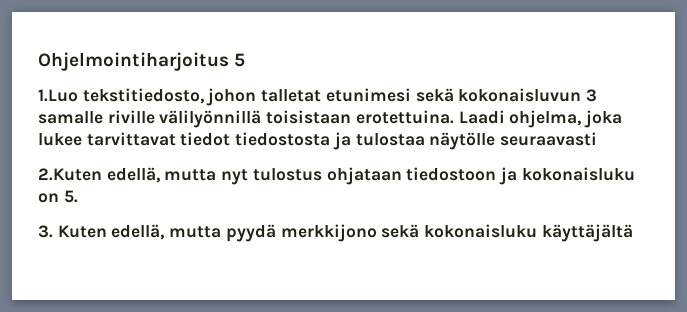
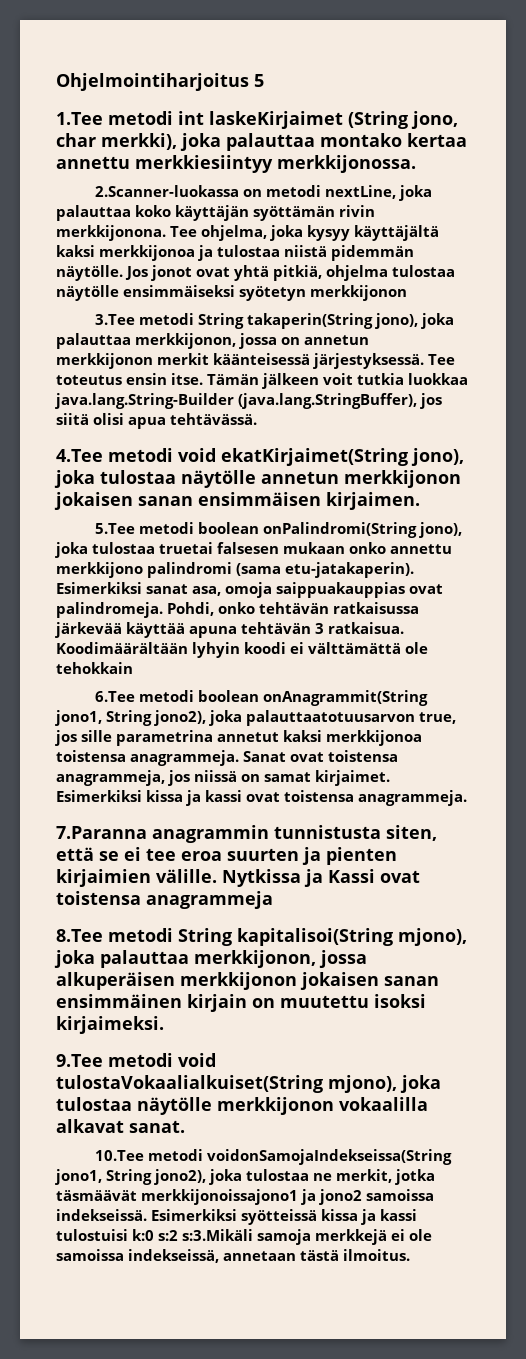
[38,88,598,106] [38,110,623,128] [38,132,598,150] [38,167,635,185] [38,190,78,203] [38,224,633,242] 1.Luo tekstitiedosto, johon talletat etunimesi sekä kokonaisluvun 3 samalle riville välilyönnillä toisistaan erotettuina. Laadi ohjelma, joka lukee tarvittavat tiedot tiedostosta ja tulostaa näytölle seuraavasti // 2.Kuten edellä, mutta nyt tulostus ohjataan tiedostoon ja kokonaisluku on 5. // 3. Kuten edellä, mutta pyydä merkkijono sekä kokonaisluku käyttäjältä -> [56,111,458,129] [56,133,467,151] [56,155,416,173] [94,185,432,201] [56,205,376,221] [56,225,440,241] [56,245,415,261] [56,265,456,281] [56,285,408,301] [94,313,454,329] [56,333,370,349] [56,353,456,369] [56,373,469,389] [55,393,443,409] [56,413,258,429] [56,448,464,466] [54,470,461,488] [54,492,420,510] [94,522,462,538] [55,542,453,558] [56,562,415,578] [56,582,444,598] [56,602,420,618] [55,622,405,638] [56,642,429,658] [56,662,133,674] [94,690,428,706] [55,710,457,726] [55,730,423,746] [56,750,399,766] [56,770,391,786] [56,790,468,806] [56,825,437,843] [56,847,397,865] [56,869,420,887] [56,891,273,909] [56,928,467,946] [54,950,367,968] [56,972,439,990] [56,994,426,1012] [56,1016,164,1034] [56,1053,216,1067] [56,1075,441,1093] [56,1097,428,1115] [56,1119,185,1133] [94,1149,452,1165] [55,1169,436,1185] [56,1189,435,1205] [56,1209,418,1225] [56,1229,433,1245] [56,1249,411,1263] 1.Tee metodi int laskeKirjaimet (String jono, char merkki), joka palauttaa montako kertaa annettu merkkiesiintyy merkkijonossa. // 2.Scanner-luokassa on metodi nextLine, joka palauttaa koko käyttäjän syöttämän rivin merkkijonona. Tee ohjelma, joka kysyy käyttäjältä kaksi merkkijonoa ja tulostaa niistä pidemmän näytölle. Jos jonot ovat yhtä pitkiä, ohjelma tulostaa näytölle ensimmäiseksi syötetyn merkkijonon // 3.Tee metodi String takaperin(String jono), joka palauttaa merkkijonon, jossa on annetun merkkijonon merkit käänteisessä järjestyksessä. Tee toteutus ensin itse. Tämän jälkeen voit tutkia luokkaa java.lang.String-Builder (java.lang.StringBuffer), jos siitä olisi apua tehtävässä. // 4.Tee metodi void ekatKirjaimet(String jono), joka tulostaa näytölle annetun merkkijonon jokaisen sanan ensimmäisen kirjaimen. // 5.Tee metodi boolean onPalindromi(String jono), joka tulostaa truetai falsesen mukaan onko annettu merkkijono palindromi (sama etu-jatakaperin). Esimerkiksi sanat asa, omoja saippuakauppias ovat palindromeja. Pohdi, onko tehtävän ratkaisussa järkevää käyttää apuna tehtävän 3 ratkaisua. Koodimäärältään lyhyin koodi ei välttämättä ole tehokkain // 6.Tee metodi boolean onAnagrammit(String jono1, String jono2), joka palauttaatotuusarvon true, jos sille parametrina annetut kaksi merkkijonoa toistensa anagrammeja. Sanat ovat toistensa anagrammeja, jos niissä on samat kirjaimet. Esimerkiksi kissa ja kassi ovat toistensa anagrammeja. // 7.Paranna anagrammin tunnistusta siten, että se ei tee eroa suurten ja pienten kirjaimien välille. Nytkissa ja Kassi ovat toistensa anagrammeja // 8.Tee metodi String kapitalisoi(String mjono), joka palauttaa merkkijonon, jossa alkuperäisen merkkijonon jokaisen sanan ensimmäinen kirjain on muutettu isoksi kirjaimeksi. // 9.Tee metodi void tulostaVokaalialkuiset(String mjono), joka tulostaa näytölle merkkijonon vokaalilla alkavat sanat. // 10.Tee metodi voidonSamojaIndekseissa(String jono1, String jono2), joka tulostaa ne merkit, jotka täsmäävät merkkijonoissajono1 ja jono2 samoissa indekseissä. Esimerkiksi syötteissä kissa ja kassi tulostuisi k:0 s:2 s:3.Mikäli samoja merkkejä ei ole samoissa indekseissä, annetaan tästä ilmoitus.

